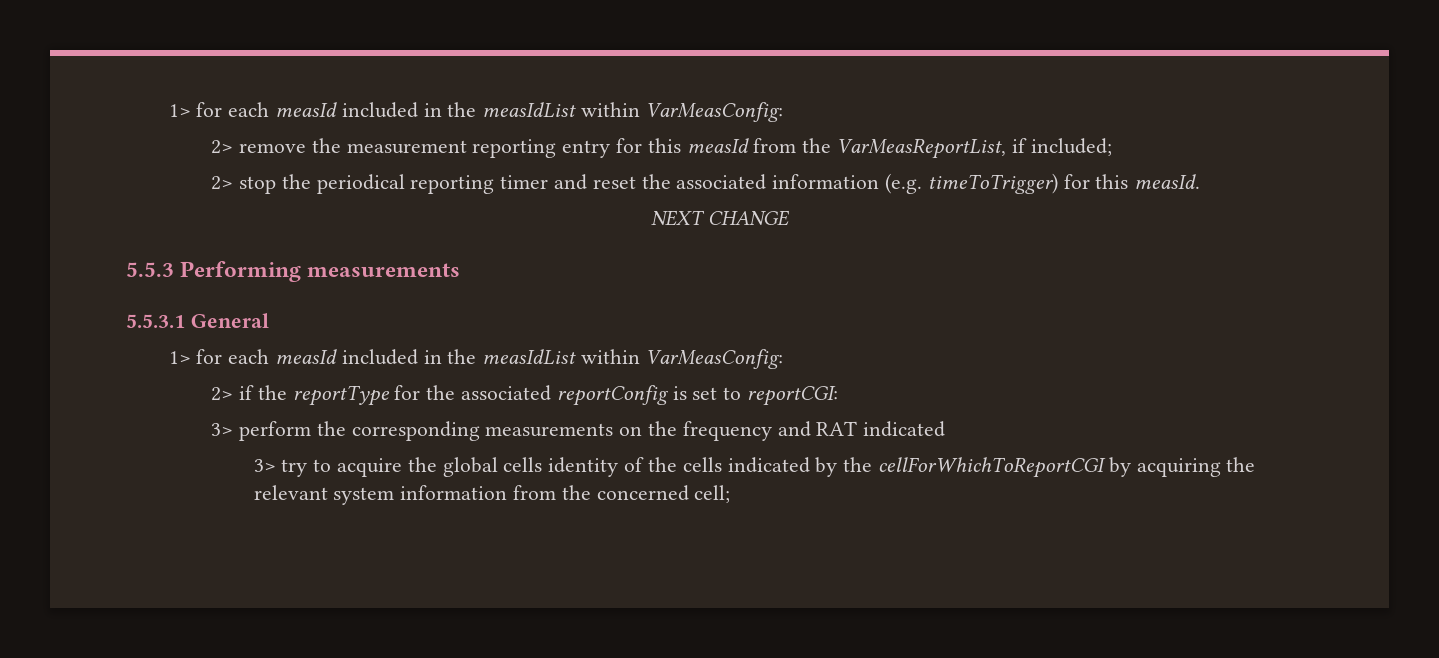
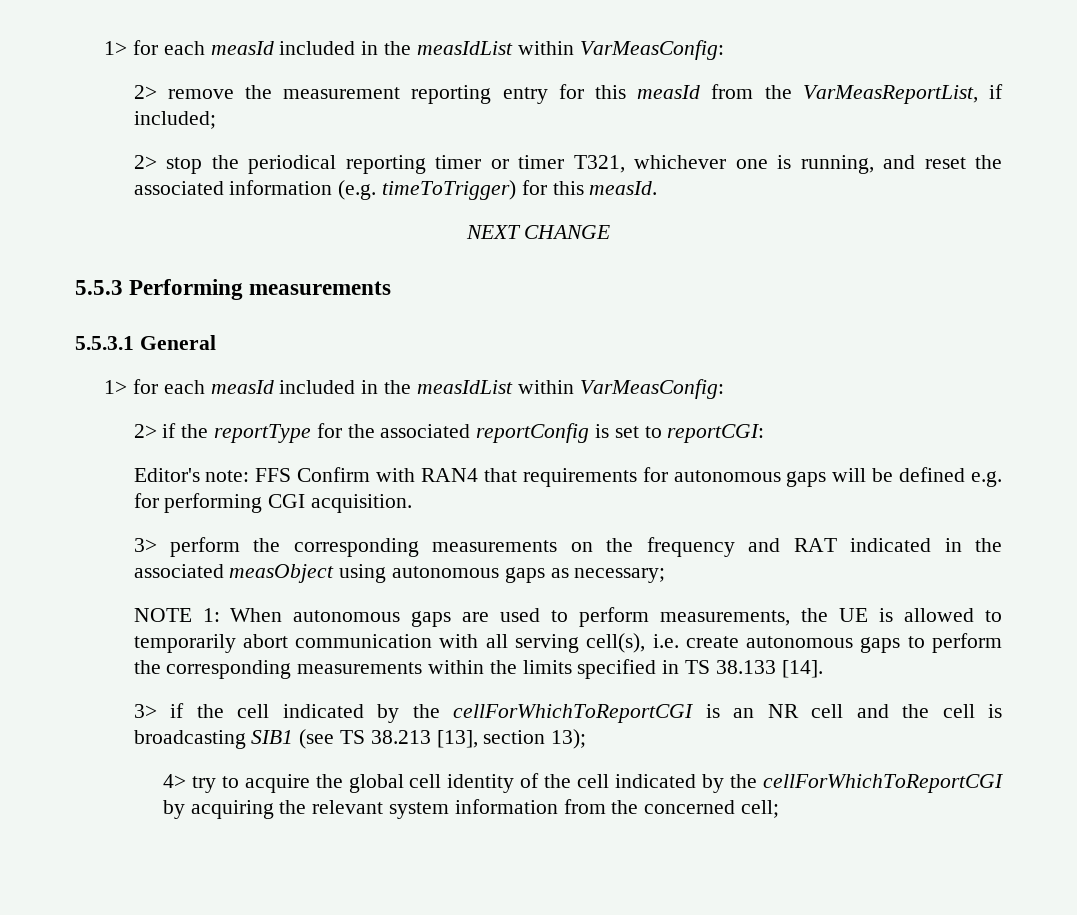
(549, 182) none -> [490,155,874,174] or timer T321, whichever one is running,
(838, 396) none -> [133,467,1003,487] [133,493,412,513] // Editor's note: FFS Confirm with RAN4 that requirements for autonomous gaps will be defined e.g. for performing CGI acquisition.
[253,459,276,472] // 3> -> [944,538,1002,552] [133,564,666,583] [133,607,1003,627] [133,633,1002,653] [133,659,823,679] [133,703,1003,723] [133,729,587,749] [162,774,186,788] in the associated measObject using autonomous gaps as necessary; // NOTE 1: When autonomous gaps are used to perform measurements, the UE is allowed to temporarily abort communication with all serving cell(s), i.e. create autonomous gaps to perform the corresponding measurements within the limits specified in TS 38.133 [14]. // 3> if the cell indicated by the cellForWhichToReportCGI is an NR cell and the cell is broadcasting SIB1 (see TS 38.213 [13], section 13); // 4>
[503,457,543,472] cells -> [409,774,442,788] cell
[682,457,722,472] cells -> [577,774,610,788] cell

